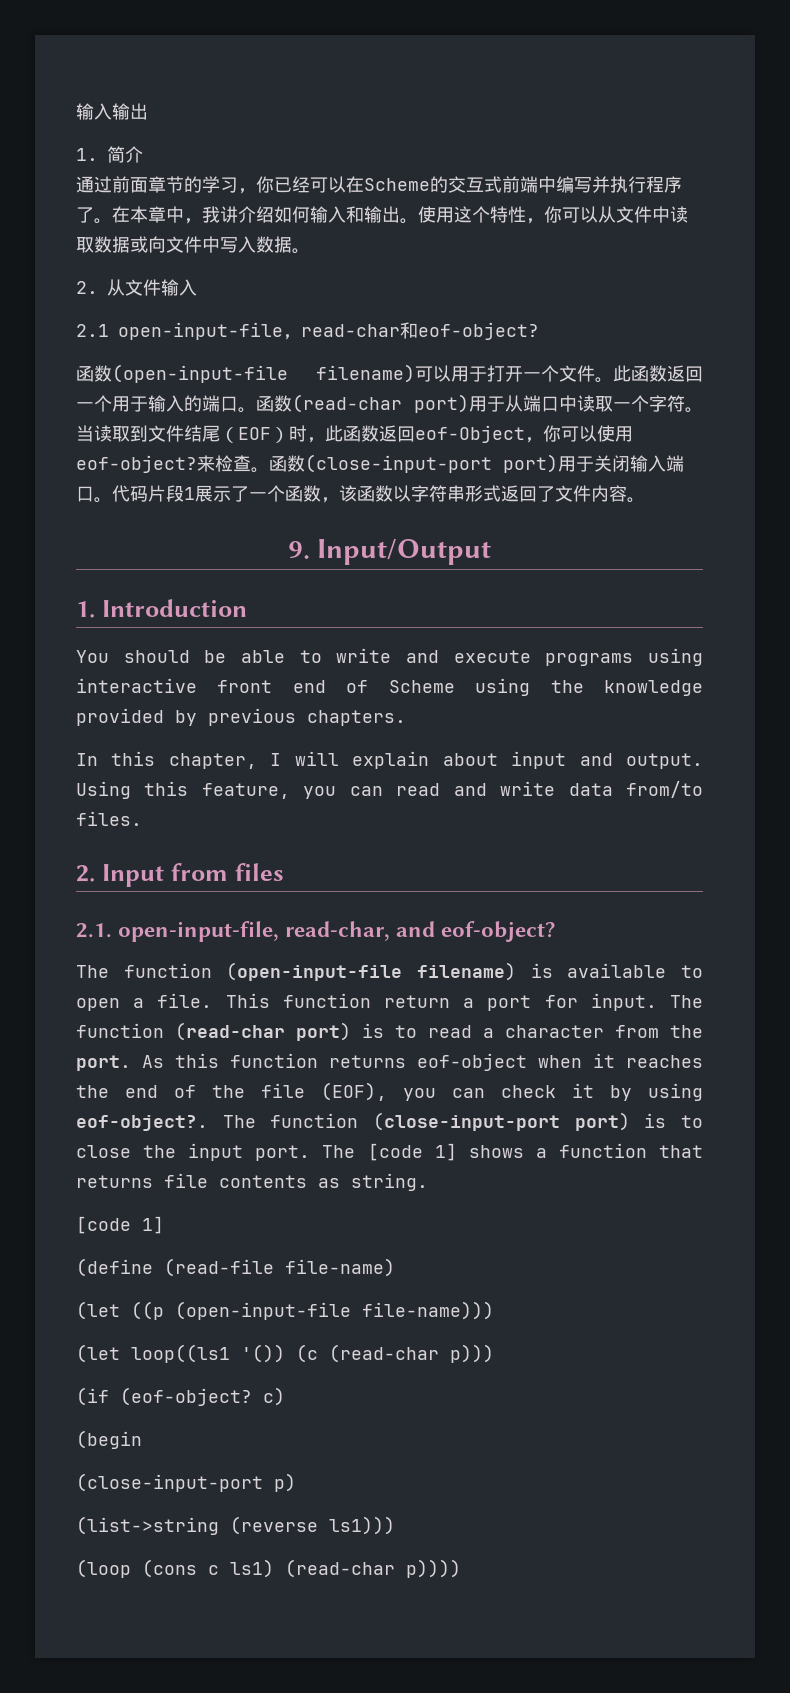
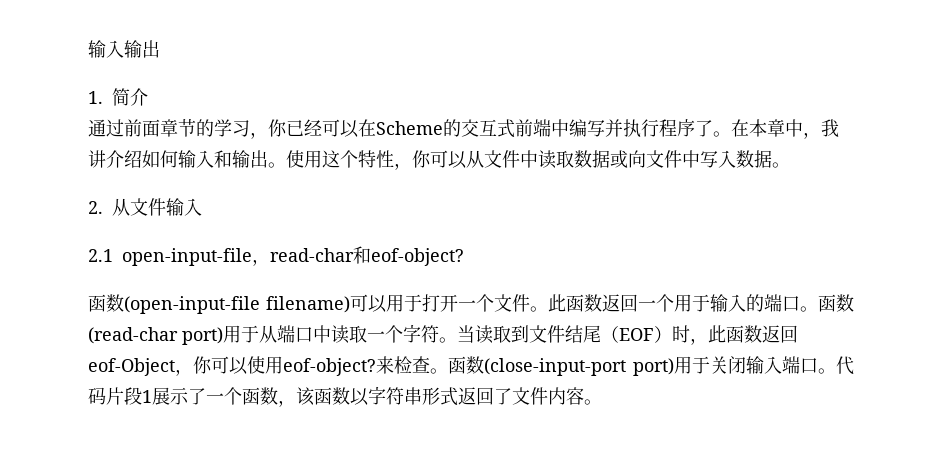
[287,539,492,565] [76,599,247,618] [76,648,703,666] [76,678,704,696] [76,708,406,726] [76,751,704,769] [76,781,704,799] [76,811,142,826] [76,863,284,887] [76,921,556,942] [76,962,703,981] [76,993,703,1011] [76,1022,703,1041] [76,1053,703,1071] [76,1082,703,1101] [76,1112,703,1131] [76,1143,704,1161] [76,1173,428,1191] [76,1216,164,1234] [76,1258,395,1277] [76,1301,494,1320] [76,1344,494,1363] [76,1387,285,1406] [76,1430,142,1449] [76,1473,296,1492] [76,1516,395,1535] [76,1559,461,1578] // 9. Input/Output // 1. Introduction // You should be able to write and execute programs using interactive front end of Scheme using the knowledge provided by previous chapters. // In this chapter, I will explain about input and output. Using this feature, you can read and write data from/to files. // 2. Input from files // 2.1. open-input-file, read-char, and eof-object? // The function (open-input-file filename) is available to open a file. This function return a port for input. The function (read-char port) is to read a character from the port. As this function returns eof-object when it reaches the end of the file (EOF), you can check it by using eof-object?. The function (close-input-port port) is to close the input port. The [code 1] shows a function that returns file contents as string. // [code 1] // (define (read-file file-name) // (let ((p (open-input-file file-name))) // (let loop((ls1 '()) (c (read-char p))) // (if (eof-object? c) // (begin // (close-input-port p) // (list->string (reverse ls1))) // (loop (cons c ls1) (read-char p)))) -> (602, 402) none

